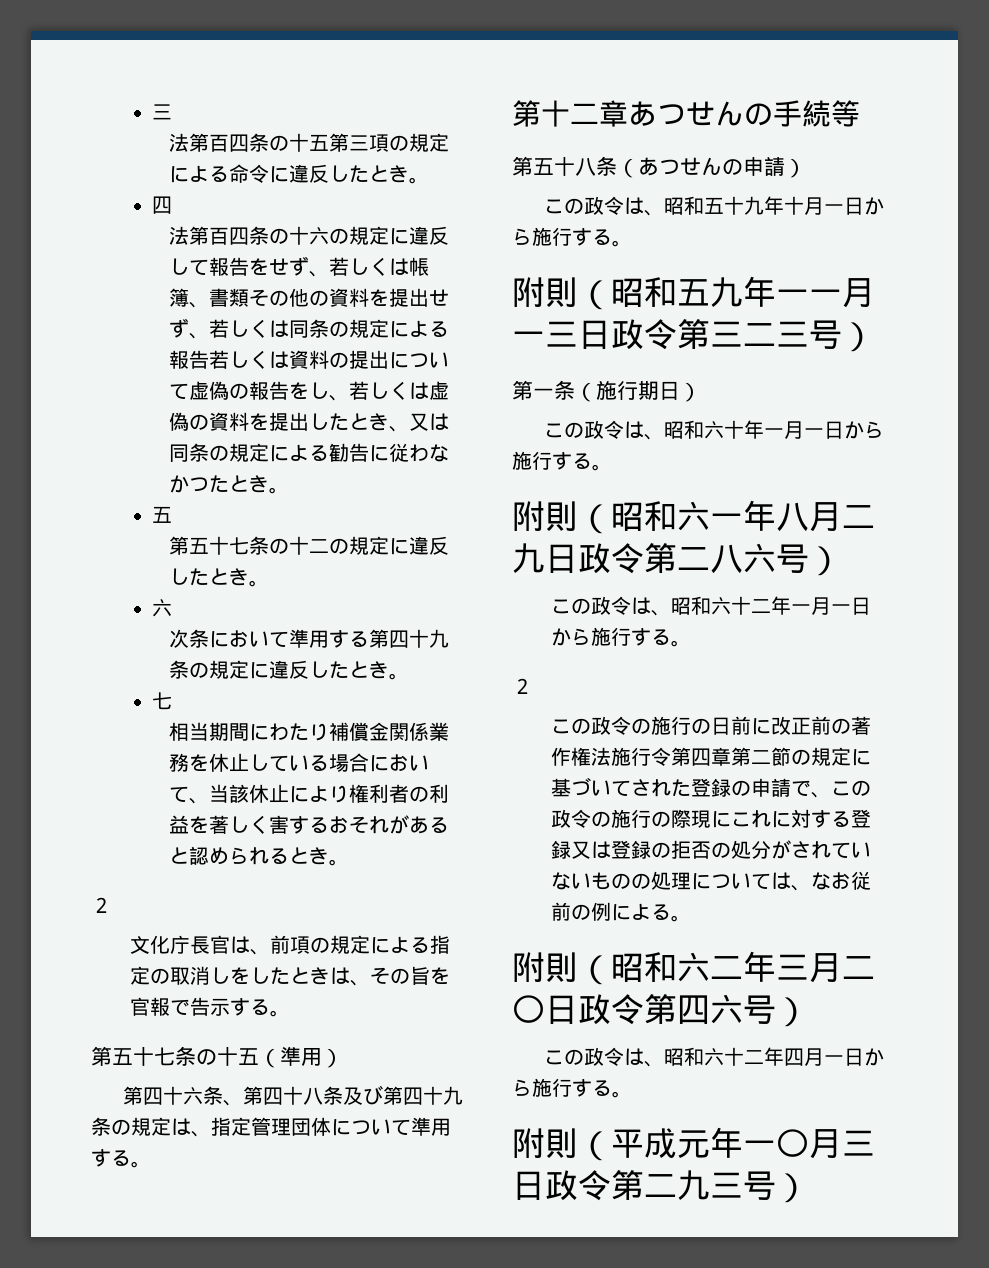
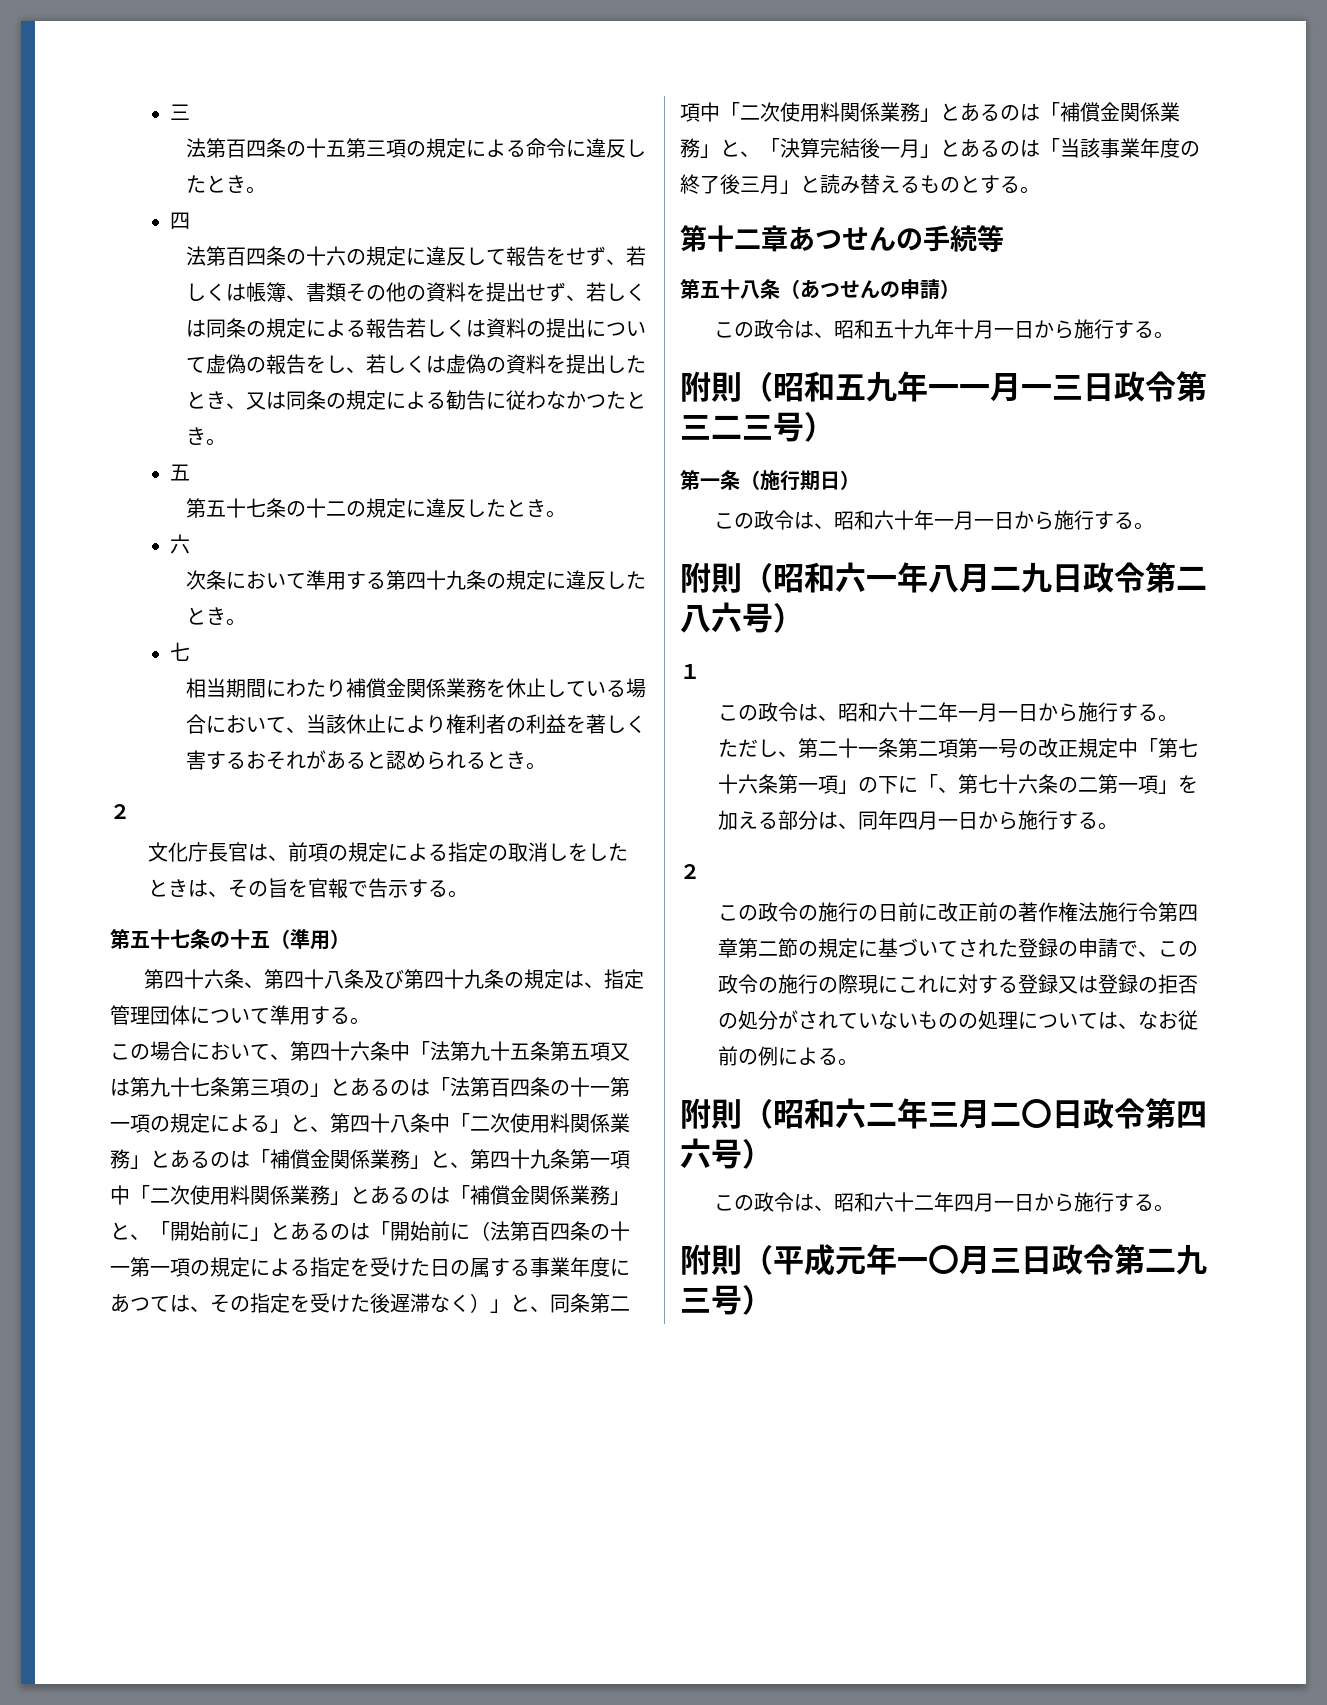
(151, 1164) none -> [110,1041,630,1061] [110,1077,630,1097] [110,1113,630,1133] [110,1149,630,1169] [110,1185,630,1205] [110,1221,630,1241] [110,1257,630,1278] [110,1293,630,1313] [680,102,1180,122] [680,138,1200,158] [680,174,1040,194] // この場合において、第四十六条中「法第九十五条第五項又は第九十七条第三項の」とあるのは「法第百四条の十一第一項の規定による」と、第四十八条中「二次使用料関係業務」とあるのは「補償金関係業務」と、第四十九条第一項中「二次使用料関係業務」とあるのは「補償金関係業務」と、「開始前に」とあるのは「開始前に（法第百四条の十一第一項の規定による指定を受けた日の属する事業年度にあつては、その指定を受けた後遅滞なく）」と、同条第二項中「二次使用料関係業務」とあるのは「補償金関係業務」と、「決算完結後一月」とあるのは「当該事業年度の終了後三月」と読み替えるものとする。
(842, 561) none -> [680,664,700,679] // １
(691, 643) none -> [717,738,1198,758] [717,774,1198,794] [717,810,1118,830] // ただし、第二十一条第二項第一号の改正規定中「第七十六条第一項」の下に「、第七十六条の二第一項」を加える部分は、同年四月一日から施行する。

